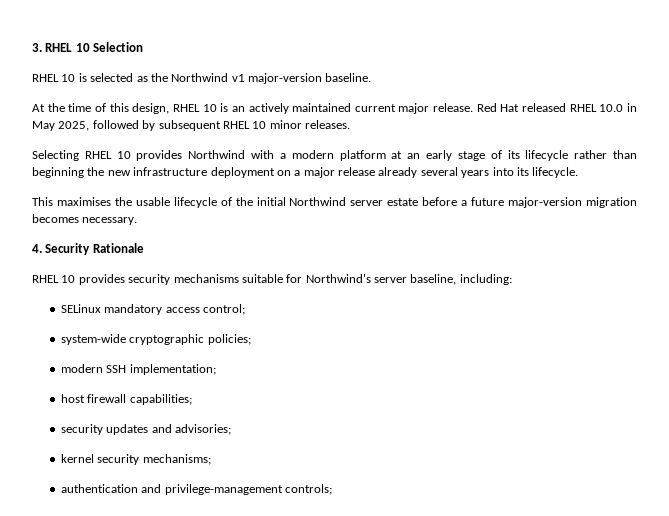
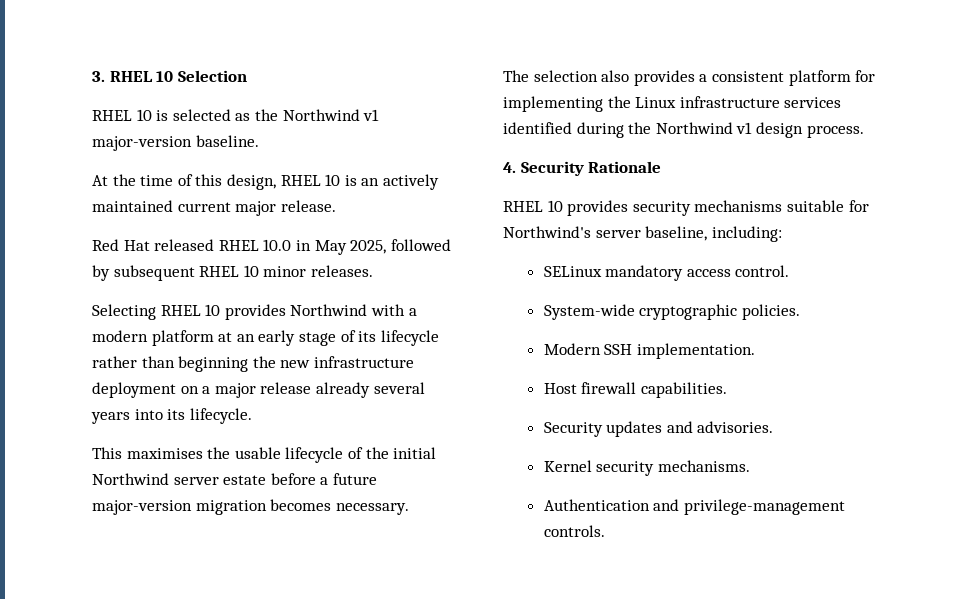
(474, 107) none -> (336, 206) //
(138, 221) none -> [503,70,876,86] [503,96,842,112] [503,122,864,138] // The selection also provides a consistent platform for implementing the Linux infrastructure services identified during the Northwind v1 design process.
[202,304,245,315] [60,334,251,345] [60,364,216,375] [60,394,192,405] [60,424,231,435] [60,454,211,465] [60,484,138,493] control; // system-wide cryptographic policies; // modern SSH implementation; // host firewall capabilities; // security updates and advisories; // kernel security mechanisms; // authentication -> [735,265,790,277] [543,304,800,320] [543,343,755,359] [543,382,727,398] [543,421,774,437] [543,460,750,476] [543,499,650,511] control. // System-wide cryptographic policies. // Modern SSH implementation. // Host firewall capabilities. // Security updates and advisories. // Kernel security mechanisms. // Authentication
[284,484,332,495] controls; -> [543,525,605,537] controls.

